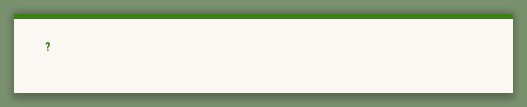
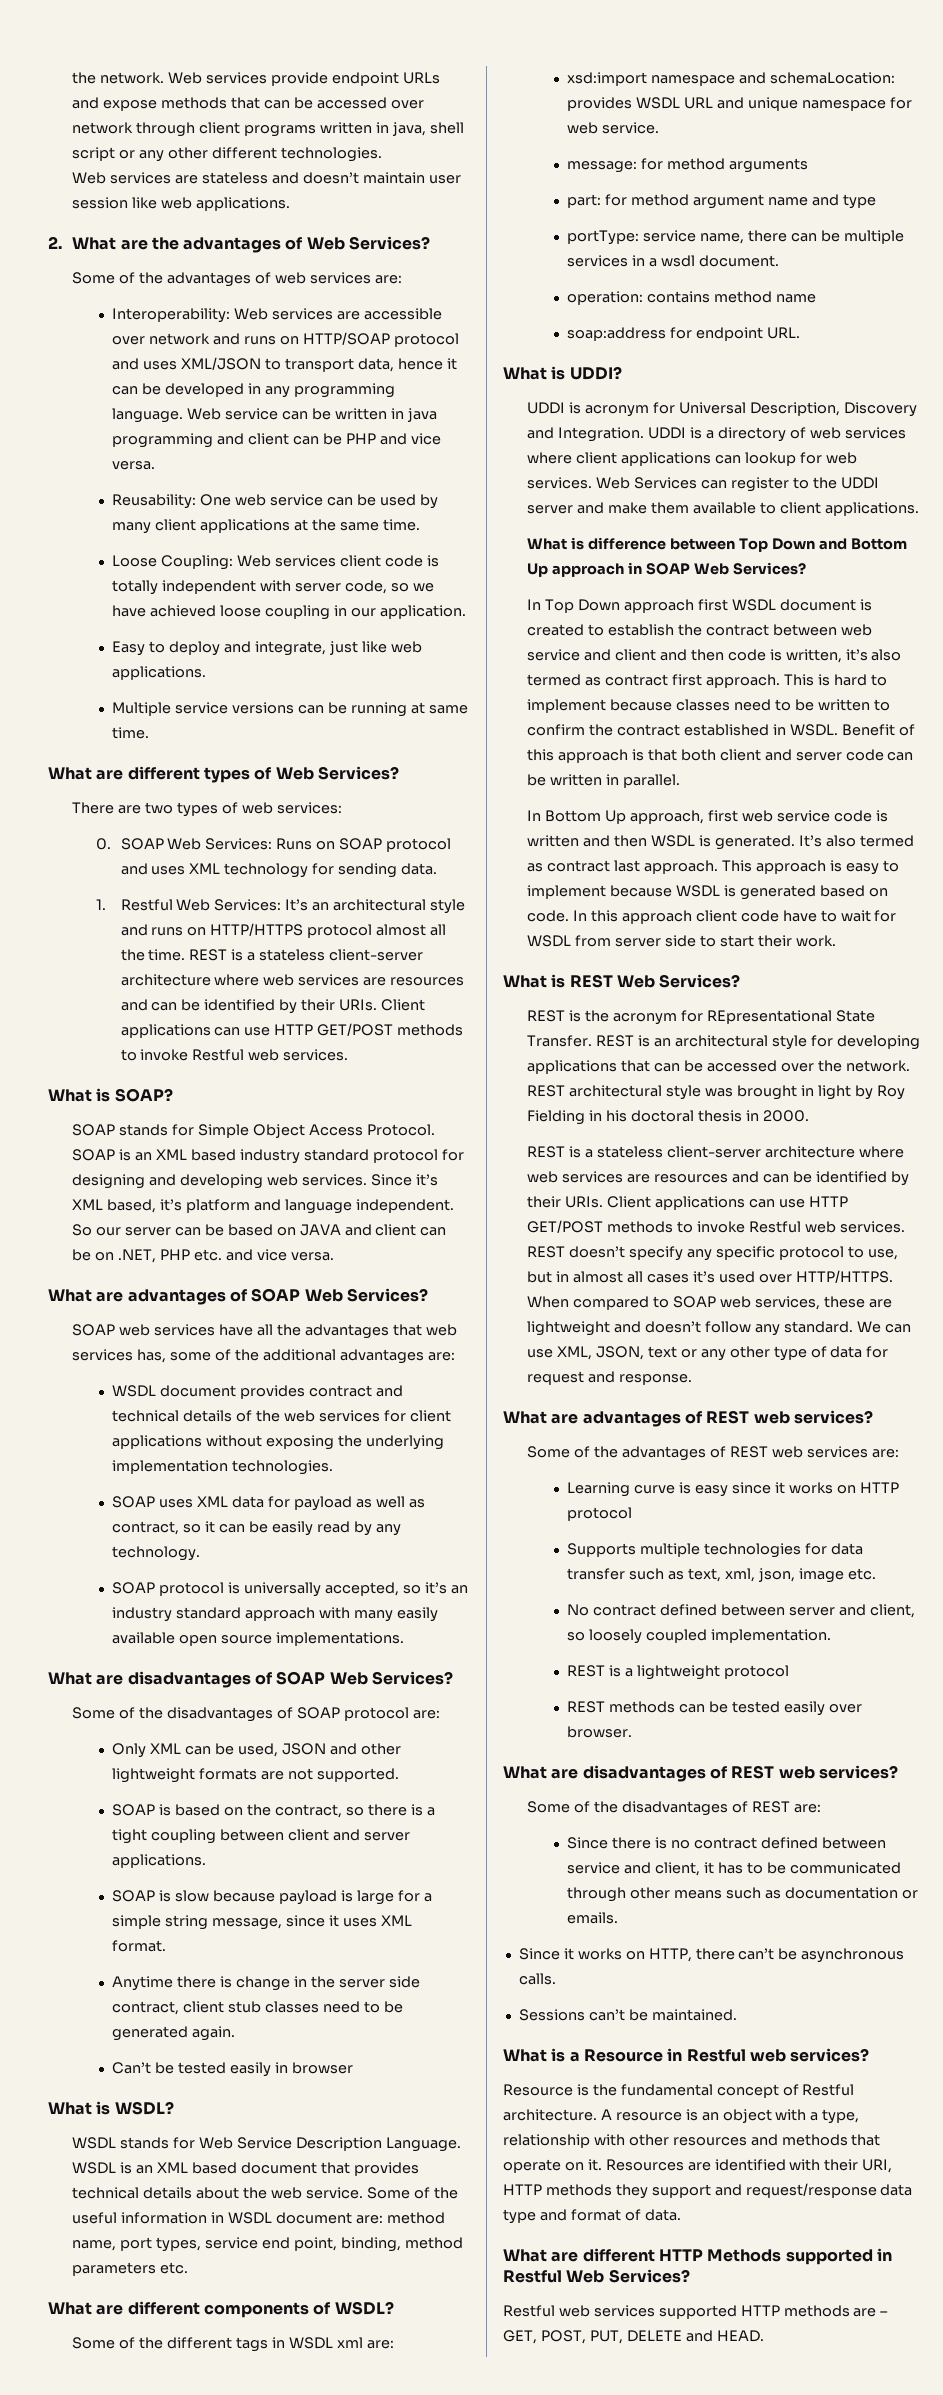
[45,42,51,51] ? -> [72,72,440,86] [72,97,424,111] [72,122,464,137] [72,147,382,162] [72,172,461,184] [72,197,290,211] [48,236,431,253] [72,272,402,287] [112,308,442,323] [112,332,459,347] [112,357,457,372] [112,383,395,398] [112,408,437,423] [112,433,441,448] [112,461,156,470] [112,494,438,509] [112,519,420,534] [112,555,439,570] [112,580,434,595] [112,605,466,620] [112,641,422,656] [112,666,207,680] [112,702,468,717] [112,727,150,739] [48,766,399,783] [72,802,342,817] [96,838,452,852] [120,863,438,878] [96,899,466,914] [120,923,447,938] [120,949,424,961] [120,974,465,986] [120,999,425,1014] [120,1023,464,1038] [120,1049,349,1061] [48,1088,173,1102] [72,1124,435,1138] [72,1149,464,1164] [72,1174,438,1189] [72,1199,454,1214] [72,1224,447,1236] [72,1249,334,1263] [48,1288,428,1305] [72,1324,457,1339] [72,1349,455,1364] [112,1385,403,1399] [112,1410,451,1422] [112,1435,444,1450] [112,1460,334,1475] [112,1496,425,1511] [112,1521,401,1536] [112,1546,201,1561] [112,1582,468,1597] [112,1607,438,1622] [112,1632,405,1646] [48,1671,453,1688] [72,1707,440,1722] [112,1743,401,1758] [112,1768,399,1783] [112,1804,435,1818] [112,1829,410,1844] [112,1854,207,1868] [112,1890,432,1905] [112,1915,412,1930] [112,1940,167,1952] [112,1976,420,1991] [112,2001,403,2015] [112,2026,236,2041] [112,2062,353,2077] [48,2101,174,2115] [72,2137,461,2152] [72,2162,419,2176] [72,2187,458,2199] [72,2212,445,2224] [72,2237,463,2252] [72,2262,189,2276] [48,2301,394,2318] [72,2337,394,2352] [567,72,896,86] [567,97,912,111] [567,122,660,134] [567,158,809,173] [567,194,876,209] [567,230,904,245] [567,255,779,267] [567,291,817,305] [567,327,801,341] [503,366,622,380] [527,402,917,417] [527,427,906,442] [527,452,857,466] [527,477,879,492] [527,502,919,516] [527,537,907,552] [527,562,806,577] [527,599,872,613] [527,624,872,636] [527,649,902,663] [527,674,887,688] [527,699,890,713] [527,724,915,736] [527,749,914,763] [527,774,680,788] [527,810,888,824] [527,835,914,850] [527,860,899,875] [527,885,888,900] [527,910,897,924] [527,935,836,947] [503,974,741,988] [527,1010,875,1025] [527,1035,920,1050] [527,1060,910,1074] [527,1085,905,1100] [527,1110,809,1125] [527,1146,904,1158] [527,1171,909,1186] [527,1196,848,1210] [527,1220,905,1233] [527,1246,898,1261] [527,1270,893,1283] [527,1296,892,1310] [527,1321,911,1336] [527,1346,889,1361] [527,1371,693,1385] [503,1410,873,1427] [527,1446,899,1461] [567,1482,899,1497] [567,1507,633,1521] [567,1543,863,1558] [567,1568,876,1583] [567,1604,915,1618] [567,1629,832,1644] [567,1665,789,1680] [567,1701,862,1716] [567,1726,633,1738] [503,1765,898,1782] [527,1801,821,1816] [567,1837,886,1849] [567,1862,901,1876] [567,1887,918,1902] [567,1912,619,1924] [518,1948,905,1963] [518,1973,556,1985] [518,2009,737,2021] [503,2048,870,2062] [503,2084,855,2098] [503,2109,860,2124] [503,2134,881,2148] [503,2159,893,2173] [503,2183,913,2199] [503,2209,681,2224] [503,2248,892,2265] [503,2269,690,2283] [503,2305,889,2319] [503,2330,764,2344] the network. Web services provide endpoint URLs and expose methods that can be accessed over network through client programs written in java, shell script or any other different technologies. // Web services are stateless and doesn’t maintain user session like web applications. // 2. What are the advantages of Web Services? // Some of the advantages of web services are: // Interoperability: Web services are accessible over network and runs on HTTP/SOAP protocol and uses XML/JSON to transport data, hence it can be developed in any programming language. Web service can be written in java programming and client can be PHP and vice versa. // Reusability: One web service can be used by many client applications at the same time. // Loose Coupling: Web services client code is totally independent with server code, so we have achieved loose coupling in our application. // Easy to deploy and integrate, just like web applications. // Multiple service versions can be running at same time. // What are different types of Web Services? // There are two types of web services: // 0. SOAP Web Services: Runs on SOAP protocol and uses XML technology for sending data. // 1. Restful Web Services: It’s an architectural style and runs on HTTP/HTTPS protocol almost all the time. REST is a stateless client-server architecture where web services are resources and can be identified by their URIs. Client applications can use HTTP GET/POST methods to invoke Restful web services. // What is SOAP? // SOAP stands for Simple Object Access Protocol. SOAP is an XML based industry standard protocol for designing and developing web services. Since it’s XML based, it’s platform and language independent. So our server can be based on JAVA and client can be on .NET, PHP etc. and vice versa. // What are advantages of SOAP Web Services? // SOAP web services have all the advantages that web services has, some of the additional advantages are: // WSDL document provides contract and technical details of the web services for client applications without exposing the underlying implementation technologies. // SOAP uses XML data for payload as well as contract, so it can be easily read by any technology. // SOAP protocol is universally accepted, so it’s an industry standard approach with many easily available open source implementations. // What are disadvantages of SOAP Web Services? // Some of the disadvantages of SOAP protocol are: // Only XML can be used, JSON and other lightweight formats are not supported. // SOAP is based on the contract, so there is a tight coupling between client and server applications. // SOAP is slow because payload is large for a simple string message, since it uses XML format. // Anytime there is change in the server side contract, client stub classes need to be generated again. // Can’t be tested easily in browser // What is WSDL? // WSDL stands for Web Service Description Language. WSDL is an XML based document that provides technical details about the web service. Some of the useful information in WSDL document are: method name, port types, service end point, binding, method parameters etc. // What are different components of WSDL? // Some of the different tags in WSDL xml are: // xsd:import namespace and schemaLocation: provides WSDL URL and unique namespace for web service. // message: for method arguments // part: for method argument name and type // portType: service name, there can be multiple services in a wsdl document. // operation: contains method name // soap:address for endpoint URL. // What is UDDI? // UDDI is acronym for Universal Description, Discovery and Integration. UDDI is a directory of web services where client applications can lookup for web services. Web Services can register to the UDDI server and make them available to client applications. // What is difference between Top Down and Bottom Up approach in SOAP Web Services? // In Top Down approach first WSDL document is created to establish the contract between web service and client and then code is written, it’s also termed as contract first approach. This is hard to implement because classes need to be written to confirm the contract established in WSDL. Benefit of this approach is that both client and server code can be written in parallel. // In Bottom Up approach, first web service code is written and then WSDL is generated. It’s also termed as contract last approach. This approach is easy to implement because WSDL is generated based on code. In this approach client code have to wait for WSDL from server side to start their work. // What is REST Web Services? // REST is the acronym for REpresentational State Transfer. REST is an architectural style for developing applications that can be accessed over the network. REST architectural style was brought in light by Roy Fielding in his doctoral thesis in 2000. // REST is a stateless client-server architecture where web services are resources and can be identified by their URIs. Client applications can use HTTP GET/POST methods to invoke Restful web services. REST doesn’t specify any specific protocol to use, but in almost all cases it’s used over HTTP/HTTPS. When compared to SOAP web services, these are lightweight and doesn’t follow any standard. We can use XML, JSON, text or any other type of data for request and response. // What are advantages of REST web services? // Some of the advantages of REST web services are: // Learning curve is easy since it works on HTTP protocol // Supports multiple technologies for data transfer such as text, xml, json, image etc. // No contract defined between server and client, so loosely coupled implementation. // REST is a lightweight protocol // REST methods can be tested easily over browser. // What are disadvantages of REST web services? // Some of the disadvantages of REST are: // Since there is no contract defined between service and client, it has to be communicated through other means such as documentation or emails. // Since it works on HTTP, there can’t be asynchronous calls. // Sessions can’t be maintained. // What is a Resource in Restful web services? // Resource is the fundamental concept of Restful architecture. A resource is an object with a type, relationship with other resources and methods that operate on it. Resources are identified with their URI, HTTP methods they support and request/response data type and format of data. // What are different HTTP Methods supported in Restful Web Services? // Restful web services supported HTTP methods are – GET, POST, PUT, DELETE and HEAD.

